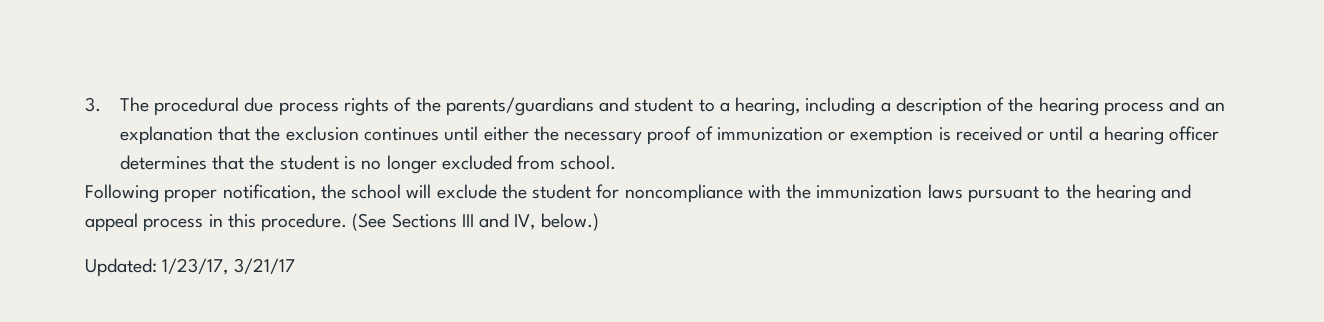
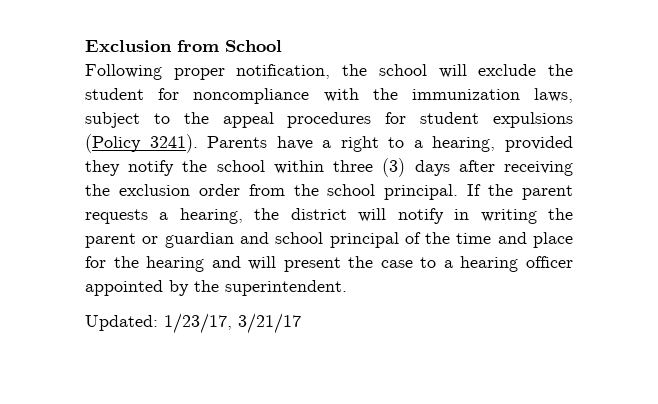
[85,97,1225,116] [119,126,1220,145] [119,155,617,174] 3. The procedural due process rights of the parents/guardians and student to a hearing, including a description of the hearing process and an explanation that the exclusion continues until either the necessary proof of immunization or exemption is received or until a hearing officer determines that the student is no longer excluded from school. -> [85,40,282,52] Exclusion from School
[927,184,1192,203] [85,213,599,232] laws pursuant to the hearing and appeal process in this procedure. (See Sections III and IV, below.) -> [534,88,573,103] [85,112,573,128] [85,134,573,153] [85,158,573,177] [85,184,574,200] [85,208,574,224] [85,232,573,248] [85,256,573,272] [85,280,347,296] laws, subject to the appeal procedures for student expulsions (Policy 3241). Parents have a right to a hearing, provided they notify the school within three (3) days after receiving the exclusion order from the school principal. If the parent requests a hearing, the district will notify in writing the parent or guardian and school principal of the time and place for the hearing and will present the case to a hearing officer appointed by the superintendent.

